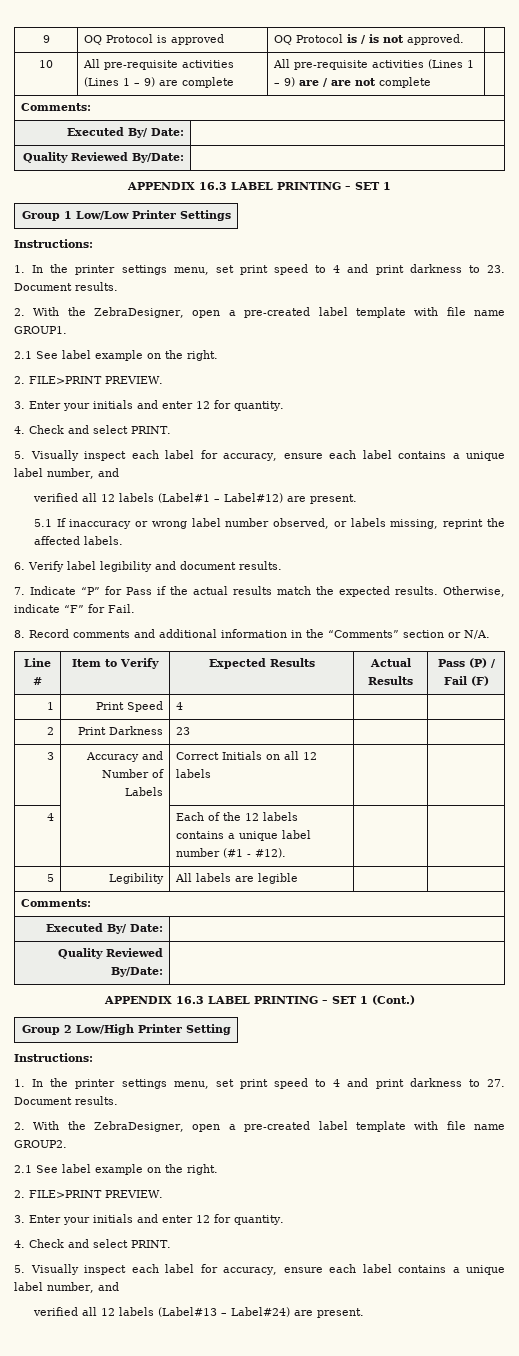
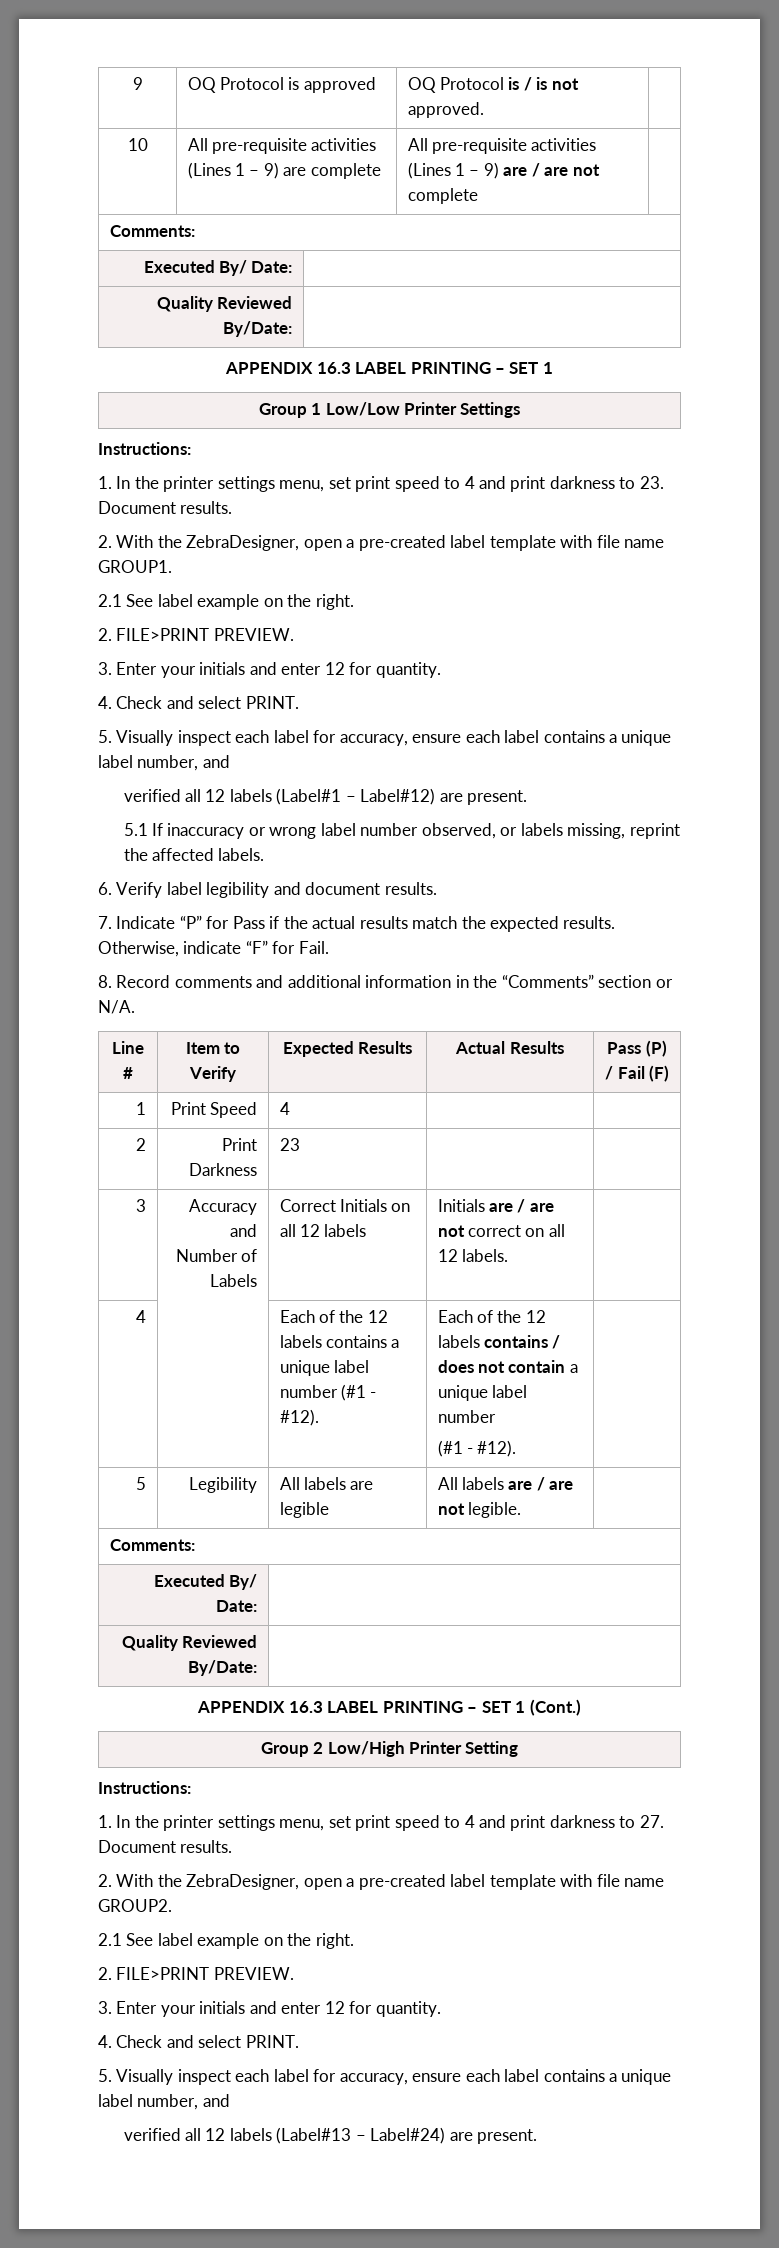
(212, 773) none -> [437,1199,554,1213] [437,1224,565,1237] [437,1249,509,1262] Initials are / are not correct on all 12 labels.
(287, 853) none -> [437,1310,546,1323] [437,1335,561,1349] [437,1360,578,1373] [437,1385,528,1401] [437,1410,496,1423] [437,1440,517,1457] Each of the 12 labels contains / does not contain a unique label number // (#1 - #12).
(299, 878) none -> [437,1477,574,1491] [437,1502,522,1518] All labels are / are not legible.

